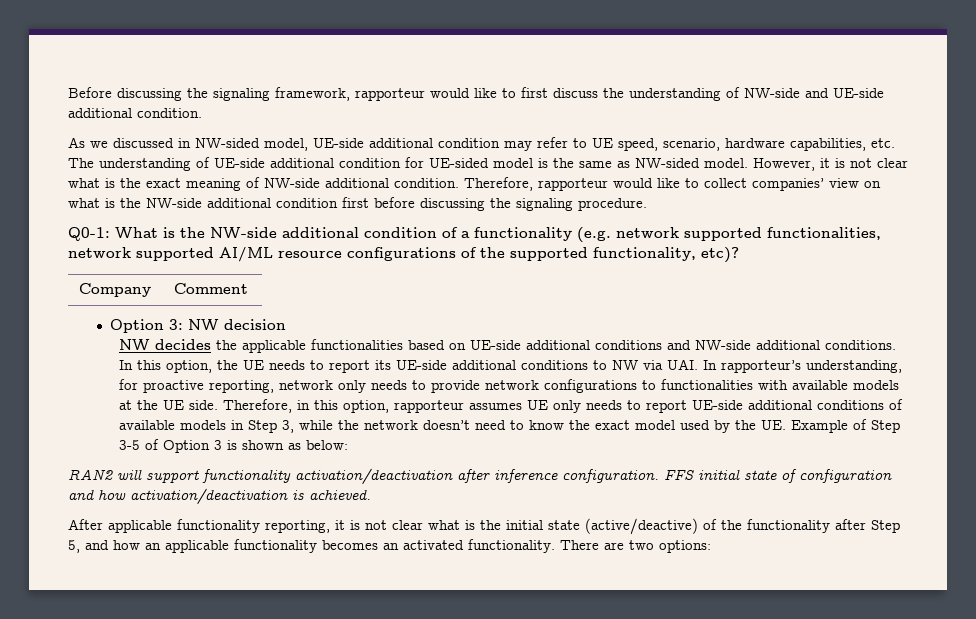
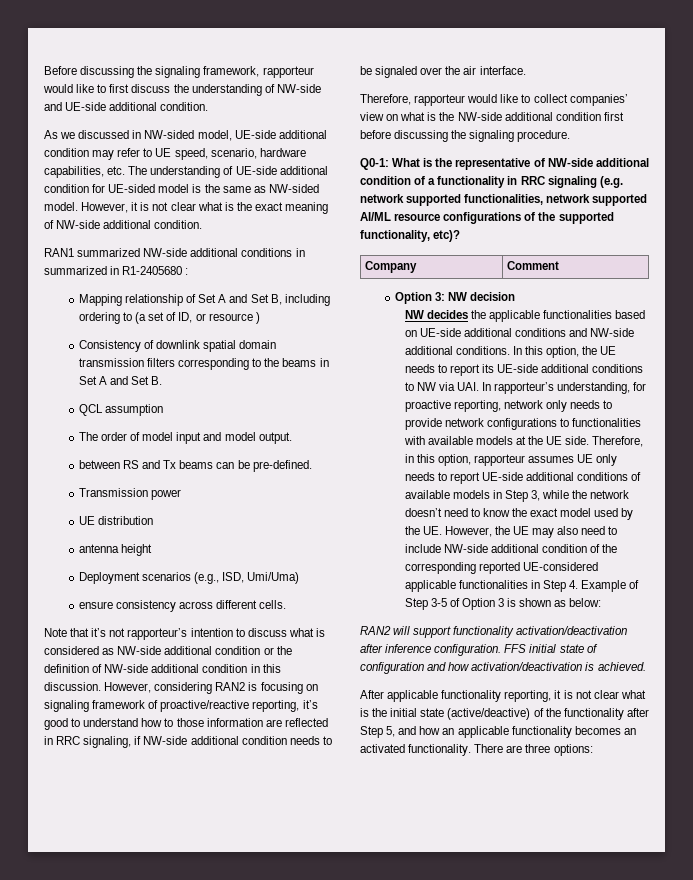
(459, 183) none -> [44,248,305,257] [44,266,189,275] [78,294,330,306] [78,312,260,324] [78,340,277,352] [78,358,329,370] [78,376,163,385] [78,404,164,416] [78,432,292,444] [78,460,312,472] [78,488,182,500] [78,516,154,525] [78,544,153,556] [78,572,300,584] [78,600,287,612] [44,628,325,640] [44,646,292,655] [44,664,281,673] [44,682,318,694] [44,700,318,712] [44,718,328,730] [44,736,332,748] [360,66,526,78] // RAN1 summarized NW-side additional conditions in summarized in R1-2405680 : // Mapping relationship of Set A and Set B, including ordering to (a set of ID, or resource ) // Consistency of downlink spatial domain transmission filters corresponding to the beams in Set A and Set B. // QCL assumption // The order of model input and model output. // between RS and Tx beams can be pre-defined. // Transmission power // UE distribution // antenna height // Deployment scenarios (e.g., ISD, Umi/Uma) // ensure consistency across different cells. // Note that it’s not rapporteur’s intention to discuss what is considered as NW-side additional condition or the definition of NW-side additional condition in this discussion. However, considering RAN2 is focusing on signaling framework of proactive/reactive reporting, it’s good to understand how to those information are reflected in RRC signaling, if NW-side additional condition needs to be signaled over the air interface. //
(205, 232) none -> [455,158,545,170] representative of
(572, 234) none -> [507,176,597,188] in RRC signaling
(787, 425) none -> [444,526,618,538] [404,544,618,553] [404,562,598,574] [404,580,579,592] However, the UE may also need to include NW-side additional condition of the corresponding reported UE-considered applicable functionalities in Step 4.
[629,540,654,550] two -> [525,744,551,753] three

